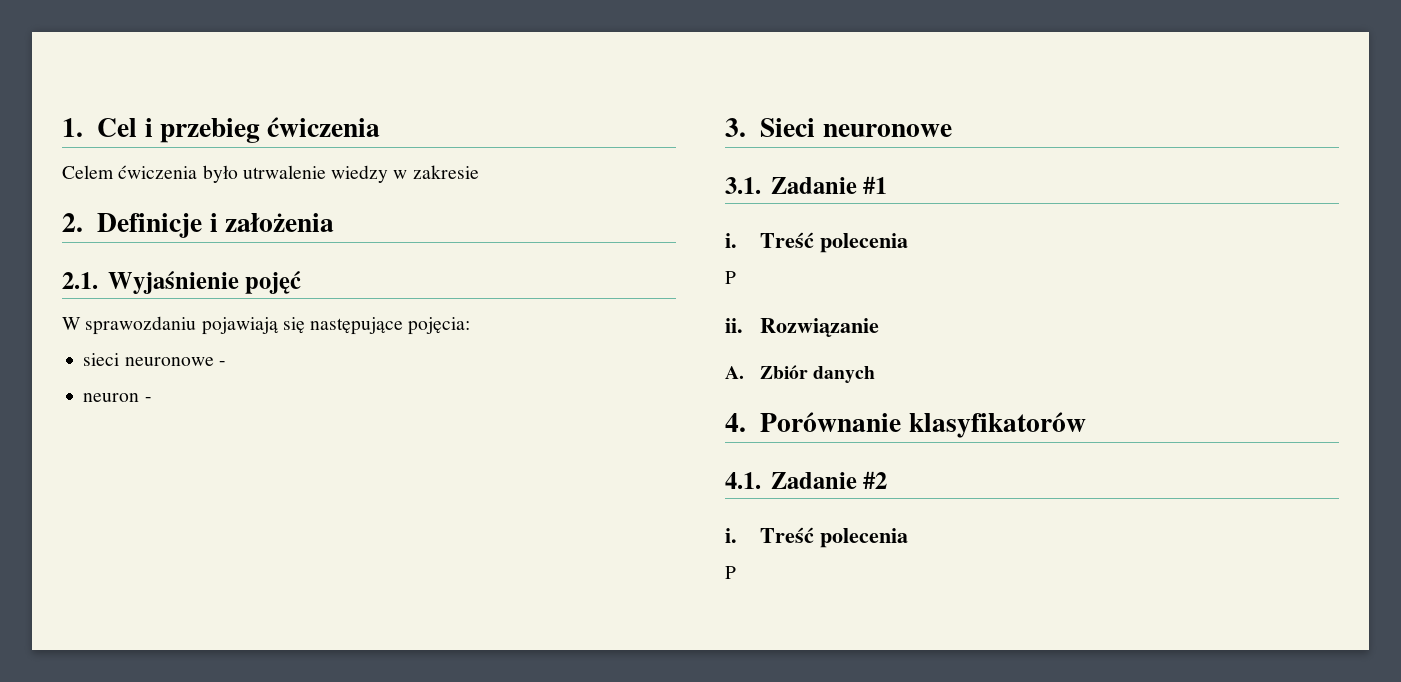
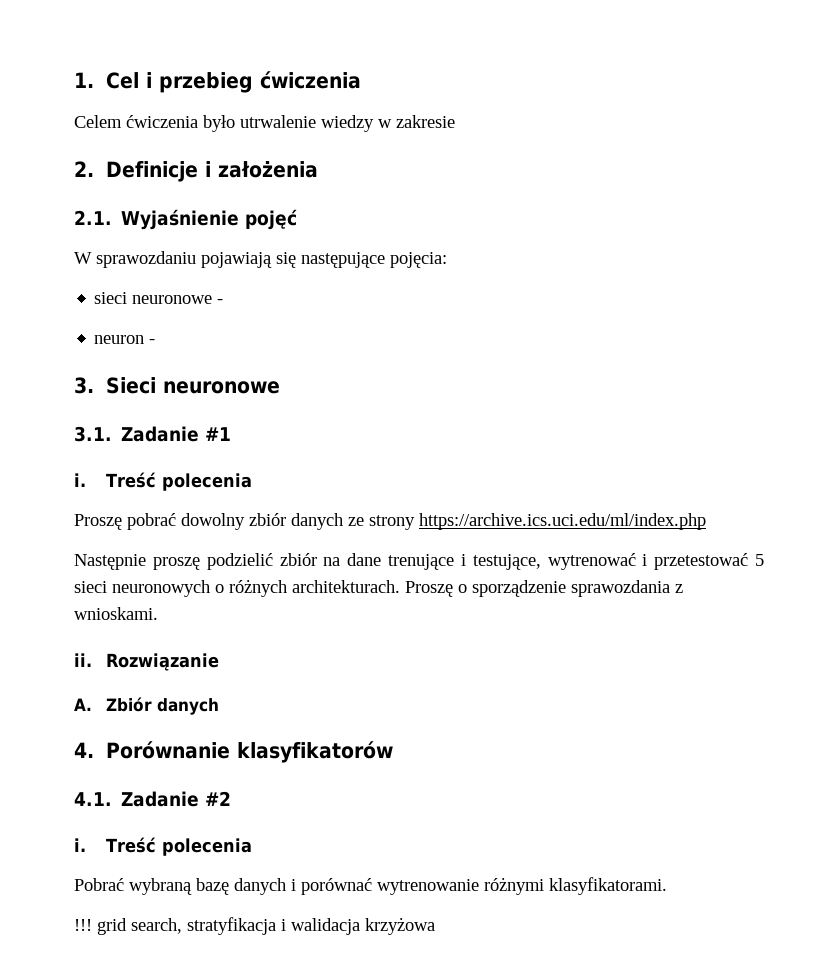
[725,271,736,284] P -> [74,513,706,530] [74,553,765,570] [74,579,683,597] [74,607,158,620] Proszę pobrać dowolny zbiór danych ze strony https://archive.ics.uci.edu/ml/index.php // Następnie proszę podzielić zbiór na dane trenujące i testujące, wytrenować i przetestować 5 sieci neuronowych o różnych architekturach. Proszę o sporządzenie sprawozdania z wnioskami.
[725,566,736,579] P -> [74,877,667,895] [74,917,435,935] Pobrać wybraną bazę danych i porównać wytrenowanie różnymi klasyfikatorami. // !!! grid search, stratyfikacja i walidacja krzyżowa

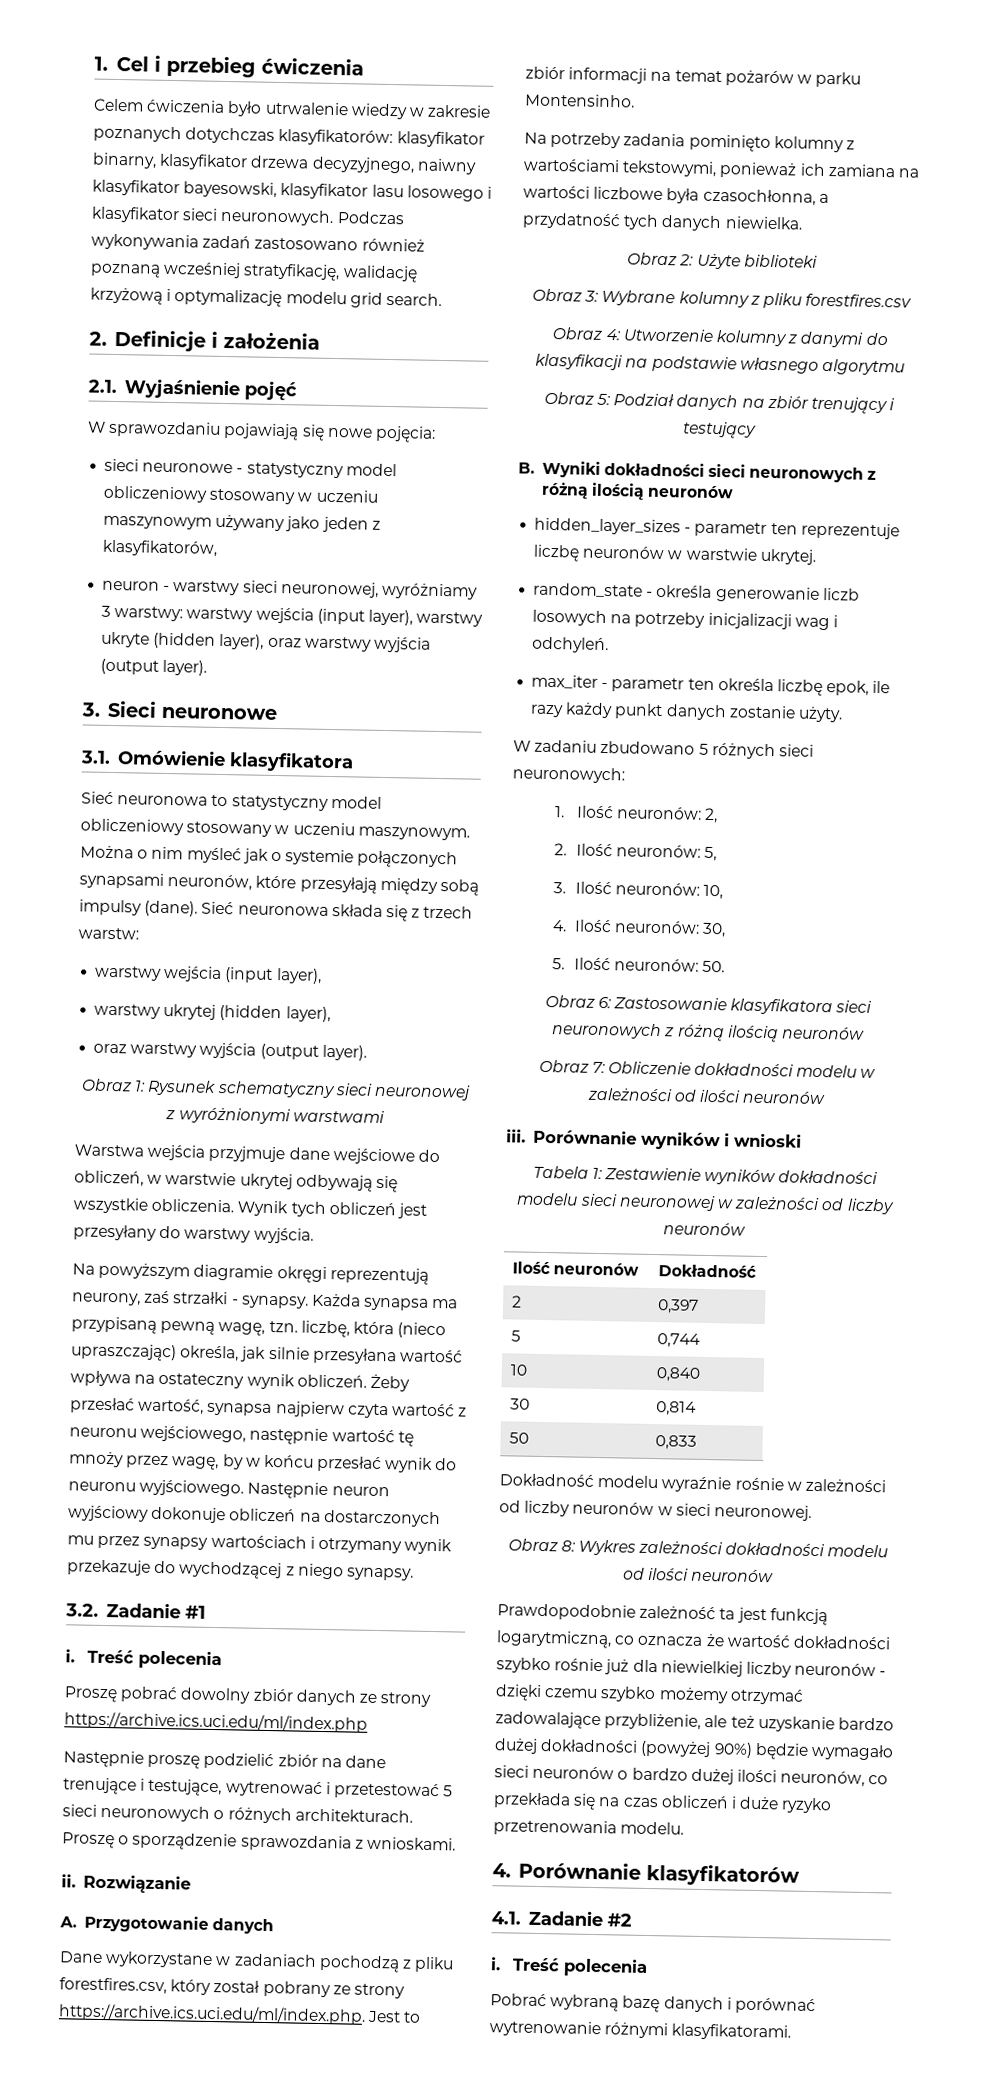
(455, 121) none -> [93,125,485,148] [92,152,477,175] [92,179,492,202] [91,206,405,226] [91,233,425,252] [90,261,418,283] [90,287,442,308] poznanych dotychczas klasyfikatorów: klasyfikator binarny, klasyfikator drzewa decyzyjnego, naiwny klasyfikator bayesowski, klasyfikator lasu losowego i klasyfikator sieci neuronowych. Podczas wykonywania zadań zastosowano również poznaną wcześniej stratyfikację, walidację krzyżową i optymalizację modelu grid search.
[301,252,385,268] następujące -> [326,427,373,438] nowe
[94,335,156,344] [74,377,281,394] [74,426,112,442] // neuron - // 3. Sieci neuronowe // 3.1. -> [246,462,397,479] [103,485,378,505] [103,514,381,533] [102,539,219,557] [102,580,478,600] [101,605,484,627] [101,631,431,653] [100,658,208,676] [81,700,277,721] [80,749,354,773] [81,791,382,811] [80,818,470,841] [80,845,459,869] [79,872,479,896] [79,899,474,922] [78,927,139,940] [94,965,322,984] [94,1003,331,1023] [93,1042,367,1061] [81,1078,471,1101] [165,1107,385,1125] [74,1144,440,1165] [74,1170,398,1193] [73,1197,427,1219] [73,1224,314,1244] [72,1262,429,1285] [72,1290,459,1311] [71,1316,447,1339] [71,1343,463,1365] [70,1370,410,1392] [70,1397,468,1419] [69,1425,414,1447] [69,1451,458,1473] [68,1479,390,1500] [68,1505,441,1528] [67,1534,453,1555] [67,1559,414,1581] [65,1603,99,1617] statystyczny model obliczeniowy stosowany w uczeniu maszynowym używany jako jeden z klasyfikatorów, // neuron - warstwy sieci neuronowej, wyróżniamy 3 warstwy: warstwy wejścia (input layer), warstwy ukryte (hidden layer), oraz warstwy wyjścia (output layer). // 3. Sieci neuronowe // 3.1. Omówienie klasyfikatora // Sieć neuronowa to statystyczny model obliczeniowy stosowany w uczeniu maszynowym. Można o nim myśleć jak o systemie połączonych synapsami neuronów, które przesyłają między sobą impulsy (dane). Sieć neuronowa składa się z trzech warstw: // warstwy wejścia (input layer), // warstwy ukrytej (hidden layer), // oraz warstwy wyjścia (output layer). // Obraz 1: Rysunek schematyczny sieci neuronowej z wyróżnionymi warstwami // Warstwa wejścia przyjmuje dane wejściowe do obliczeń, w warstwie ukrytej odbywają się wszystkie obliczenia. Wynik tych obliczeń jest przesyłany do warstwy wyjścia. // Na powyższym diagramie okręgi reprezentują neurony, zaś strzałki - synapsy. Każda synapsa ma przypisaną pewną wagę, tzn. liczbę, która (nieco upraszczając) określa, jak silnie przesyłana wartość wpływa na ostateczny wynik obliczeń. Żeby przesłać wartość, synapsa najpierw czyta wartość z neuronu wejściowego, następnie wartość tę mnoży przez wagę, by w końcu przesłać wynik do neuronu wyjściowego. Następnie neuron wyjściowy dokonuje obliczeń na dostarczonych mu przez synapsy wartościach i otrzymany wynik przekazuje do wychodzącej z niego synapsy. // 3.2.
[106,697,220,715] Zbiór danych -> [83,1914,274,1935] [59,1951,455,1973] [59,1977,405,1999] [58,2003,422,2025] [525,66,862,88] [525,93,635,108] [524,131,855,153] [523,158,919,179] [523,185,829,206] [522,212,803,232] [627,252,818,270] [531,288,913,309] [552,326,888,348] [535,353,905,376] [543,391,896,415] [683,421,757,439] [518,460,877,483] [540,481,735,501] [534,517,900,540] [533,544,816,565] [533,582,860,603] [532,609,838,631] [532,636,610,654] [531,674,891,696] [530,702,843,723] [513,739,814,760] [512,766,625,784] [555,805,719,824] [554,843,718,862] [553,881,724,900] [552,919,727,938] [552,957,726,973] [544,994,873,1016] [552,1022,865,1043] [538,1059,877,1079] [586,1087,827,1105] [506,1129,802,1151] [532,1165,879,1186] [516,1192,895,1215] [663,1222,746,1236] [511,1261,640,1276] [657,1264,756,1278] [511,1295,522,1308] [656,1299,699,1314] [510,1330,521,1342] [656,1333,701,1348] [509,1364,528,1376] [655,1367,700,1382] [509,1398,530,1410] [655,1401,697,1416] [508,1432,529,1444] [654,1435,697,1450] [499,1473,886,1493] [499,1500,812,1521] [507,1538,889,1558] [622,1567,775,1583] [497,1603,828,1626] [496,1630,891,1650] [496,1657,887,1678] [495,1684,804,1705] [495,1711,894,1733] [494,1738,894,1761] [494,1765,889,1787] [493,1792,833,1814] [493,1819,685,1837] Przygotowanie danych // Dane wykorzystane w zadaniach pochodzą z pliku forestfires.csv, który został pobrany ze strony https://archive.ics.uci.edu/ml/index.php. Jest to zbiór informacji na temat pożarów w parku Montensinho. // Na potrzeby zadania pominięto kolumny z wartościami tekstowymi, ponieważ ich zamiana na wartości liczbowe była czasochłonna, a przydatność tych danych niewielka. // Obraz 2: Użyte biblioteki // Obraz 3: Wybrane kolumny z pliku forestfires.csv // Obraz 4: Utworzenie kolumny z danymi do klasyfikacji na podstawie własnego algorytmu // Obraz 5: Podział danych na zbiór trenujący i testujący // B. Wyniki dokładności sieci neuronowych z różną ilością neuronów // hidden_layer_sizes - parametr ten reprezentuje liczbę neuronów w warstwie ukrytej. // random_state - określa generowanie liczb losowych na potrzeby inicjalizacji wag i odchyleń. // max_iter - parametr ten określa liczbę epok, ile razy każdy punkt danych zostanie użyty. // W zadaniu zbudowano 5 różnych sieci neuronowych: // 1. Ilość neuronów: 2, // 2. Ilość neuronów: 5, // 3. Ilość neuronów: 10, // 4. Ilość neuronów: 30, // 5. Ilość neuronów: 50. // Obraz 6: Zastosowanie klasyfikatora sieci neuronowych z różną ilością neuronów // Obraz 7: Obliczenie dokładności modelu w zależności od ilości neuronów // iii. Porównanie wyników i wnioski // Tabela 1: Zestawienie wyników dokładności modelu sieci neuronowej w zależności od liczby neuronów // Ilość neuronów | Dokładność // 2 | 0,397 // 5 | 0,744 // 10 | 0,840 // 30 | 0,814 // 50 | 0,833 // Dokładność modelu wyraźnie rośnie w zależności od liczby neuronów w sieci neuronowej. // Obraz 8: Wykres zależności dokładności modelu od ilości neuronów // Prawdopodobnie zależność ta jest funkcją logarytmiczną, co oznacza że wartość dokładności szybko rośnie już dla niewielkiej liczby neuronów - dzięki czemu szybko możemy otrzymać zadowalające przybliżenie, ale też uzyskanie bardzo dużej dokładności (powyżej 90%) będzie wymagało sieci neuronów o bardzo dużej ilości neuronów, co przekłada się na czas obliczeń i duże ryzyko przetrenowania modelu.
[74,917,435,935] // !!! grid search, stratyfikacja i walidacja krzyżowa -> (792, 2032) none

